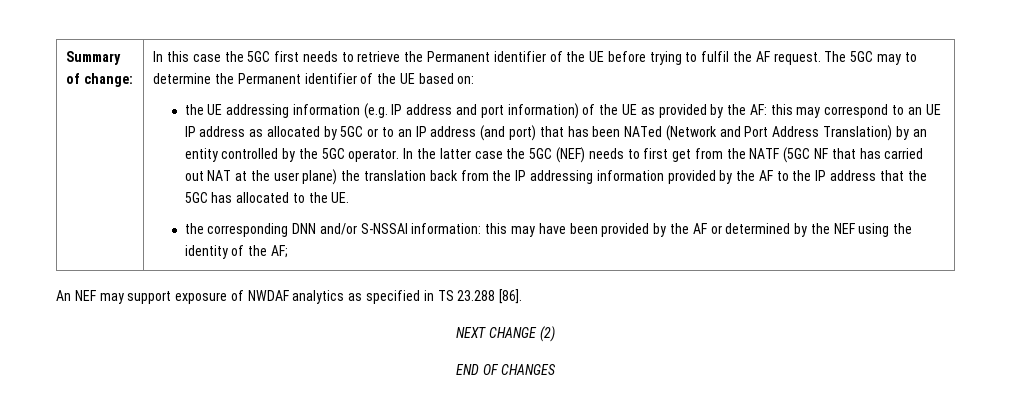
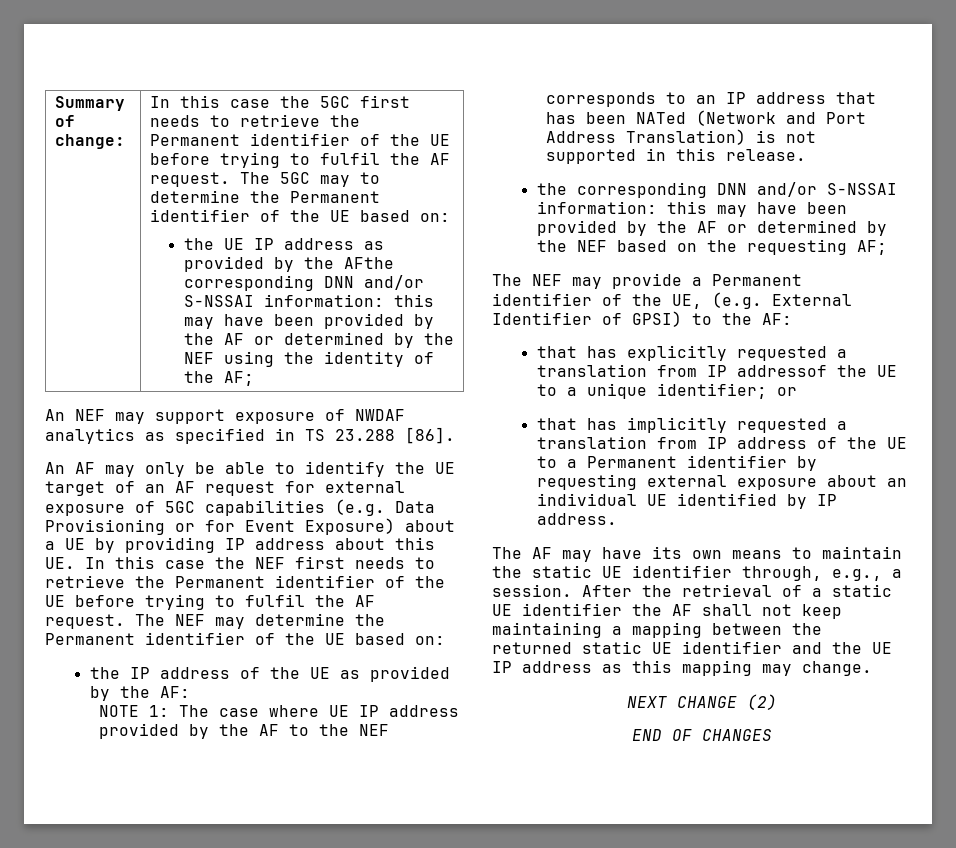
[226,103,941,119] [184,125,927,141] [184,147,924,163] [184,169,927,185] [184,192,350,203] [184,223,204,234] addressing information (e.g. IP address and port information) of the UE as provided by the AF: this may correspond to an UE IP address as allocated by 5GC or to an IP address (and port) that has been NATed (Network and Port Address Translation) by an entity controlled by the 5GC operator. In the latter case the 5GC (NEF) needs to first get from the NATF (5GC NF that has carried out NAT at the user plane) the translation back from the IP addressing information provided by the AF to the IP address that the 5GC has allocated to the UE. // the -> [253,238,384,250] [183,256,394,272] IP address as provided by the AFthe
(523, 296) none -> [45,461,455,477] [45,481,405,496] [45,499,435,516] [45,518,455,535] [45,537,435,553] [45,556,435,569] [45,575,445,588] [45,594,375,610] [45,613,385,629] [45,632,445,645] [89,666,450,682] [89,686,190,701] [99,705,460,717] [99,723,390,739] [546,92,877,107] [546,110,867,126] [546,129,817,145] [546,148,807,164] [536,182,897,198] [536,201,847,217] [536,220,887,236] [536,239,887,255] [492,273,802,289] [492,292,852,309] [492,311,792,327] [536,345,847,361] [536,364,897,377] [536,383,797,399] [536,417,847,433] [536,436,907,449] [536,455,817,471] [536,474,907,490] [536,493,837,509] [536,513,617,525] [492,546,902,562] [492,565,902,581] [492,584,892,597] [492,603,842,619] [492,622,822,638] [492,641,892,654] [492,660,872,676] // An AF may only be able to identify the UE target of an AF request for external exposure of 5GC capabilities (e.g. Data Provisioning or for Event Exposure) about a UE by providing IP address about this UE. In this case the NEF first needs to retrieve the Permanent identifier of the UE before trying to fulfil the AF request. The NEF may determine the Permanent identifier of the UE based on: // the IP address of the UE as provided by the AF: // NOTE 1: The case where UE IP address provided by the AF to the NEF corresponds to an IP address that has been NATed (Network and Port Address Translation) is not supported in this release. // the corresponding DNN and/or S-NSSAI information: this may have been provided by the AF or determined by the NEF based on the requesting AF; // The NEF may provide a Permanent identifier of the UE, (e.g. External Identifier of GPSI) to the AF: // that has explicitly requested a translation from IP addressof the UE to a unique identifier; or // that has implicitly requested a translation from IP address of the UE to a Permanent identifier by requesting external exposure about an individual UE identified by IP address. // The AF may have its own means to maintain the static UE identifier through, e.g., a session. After the retrieval of a static UE identifier the AF shall not keep maintaining a mapping between the returned static UE identifier and the UE IP address as this mapping may change.

